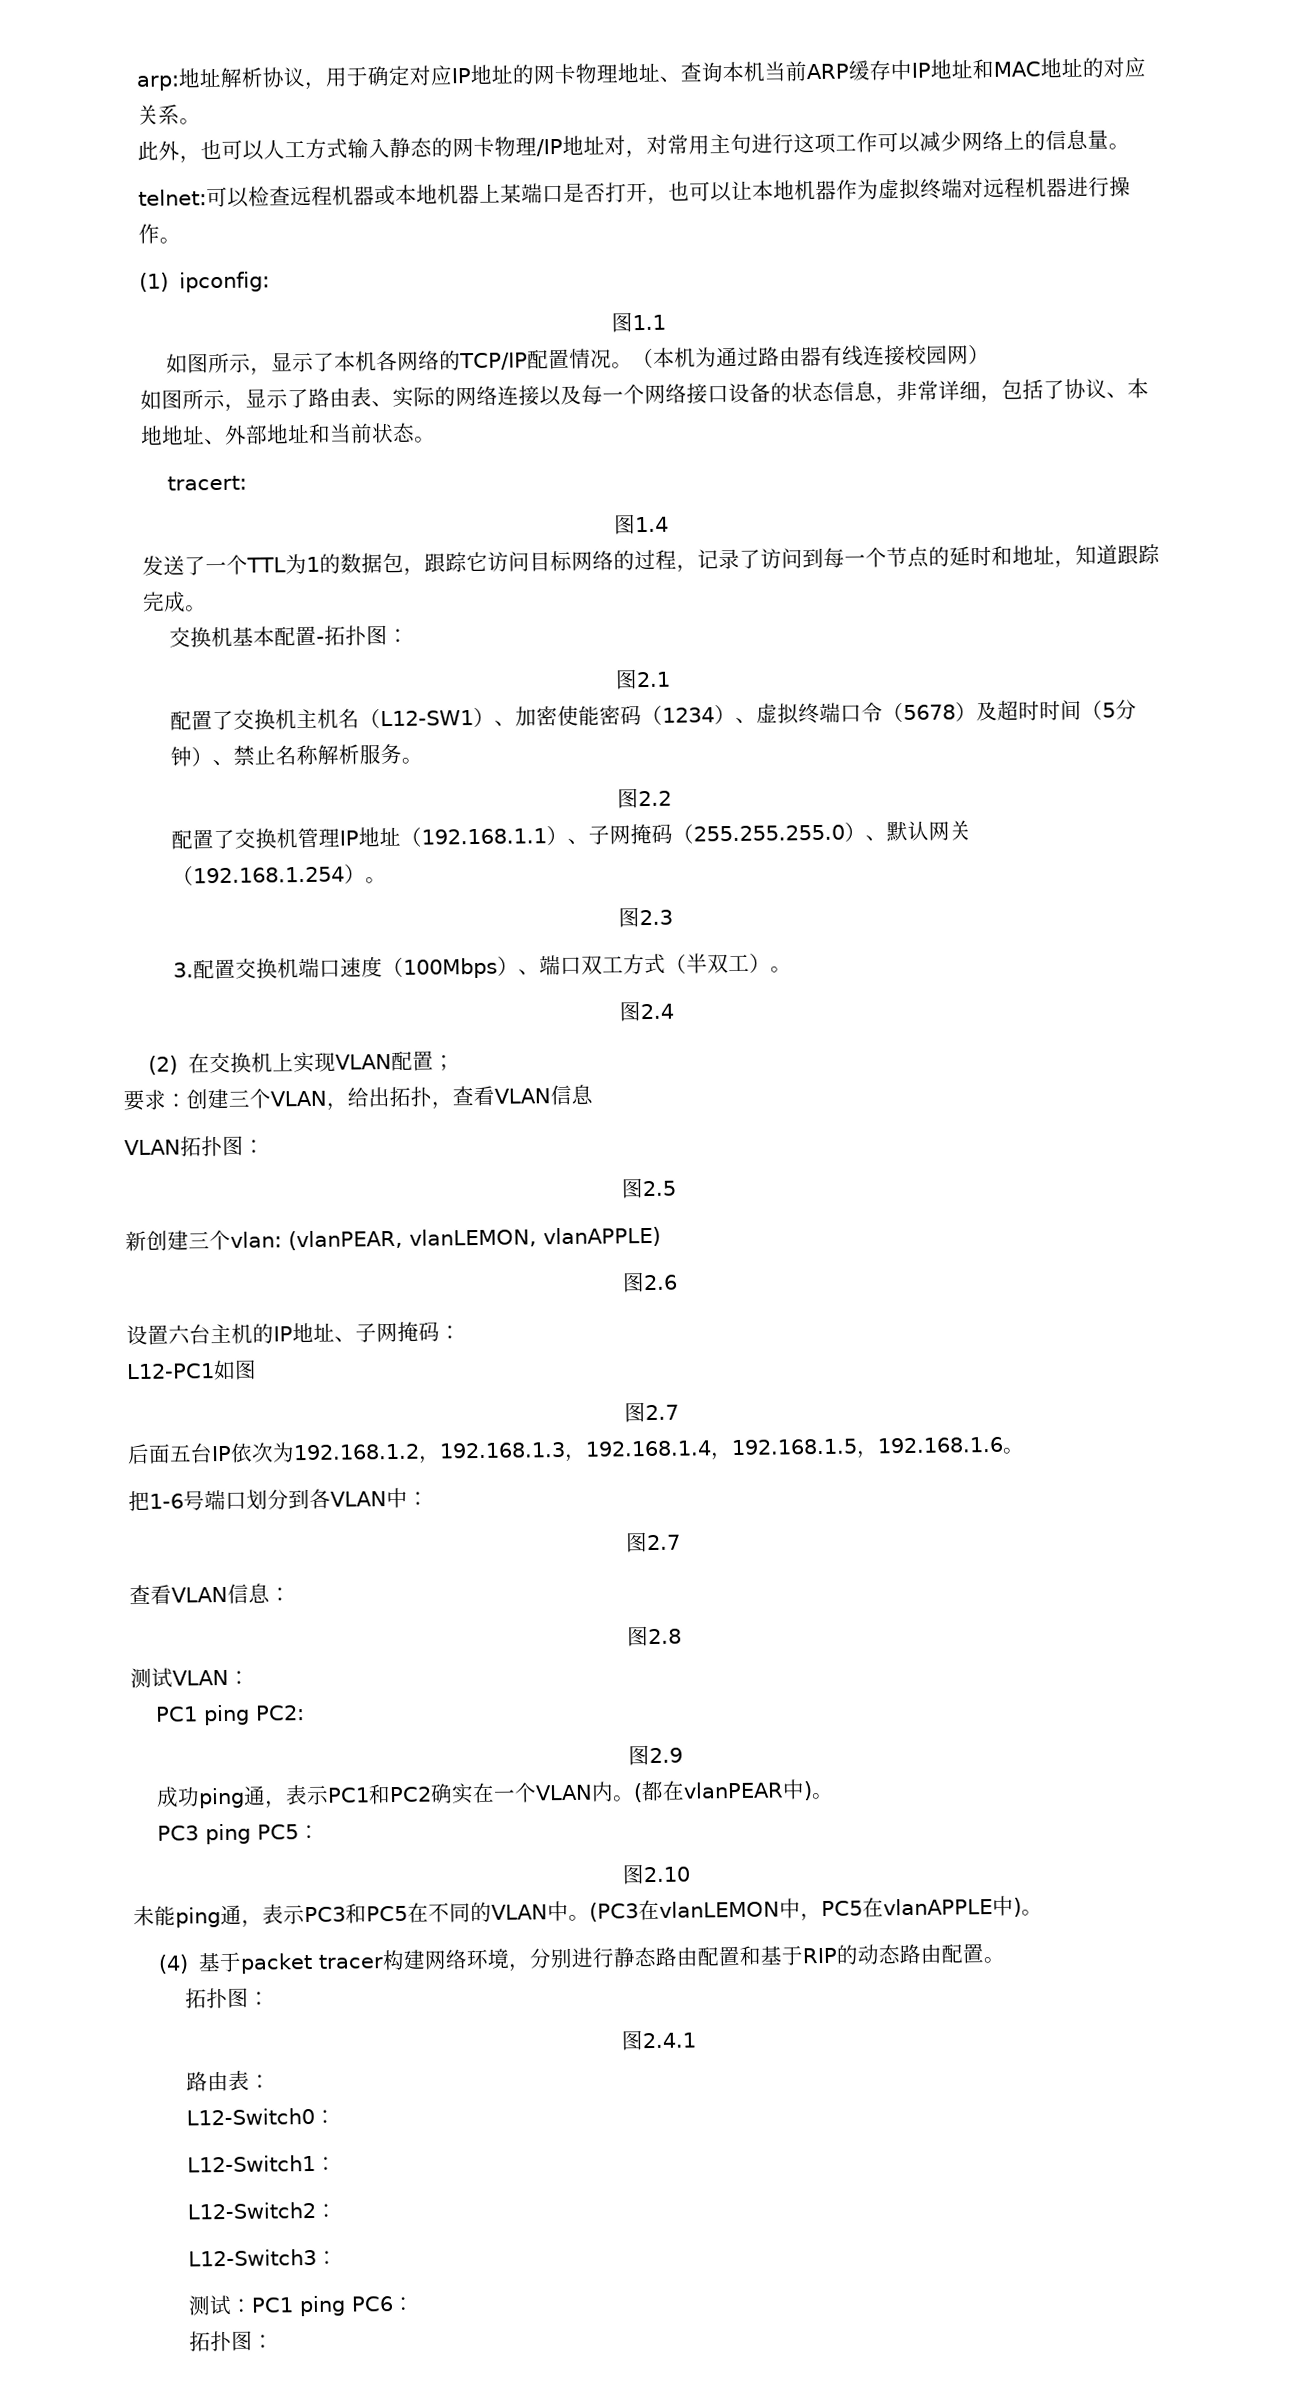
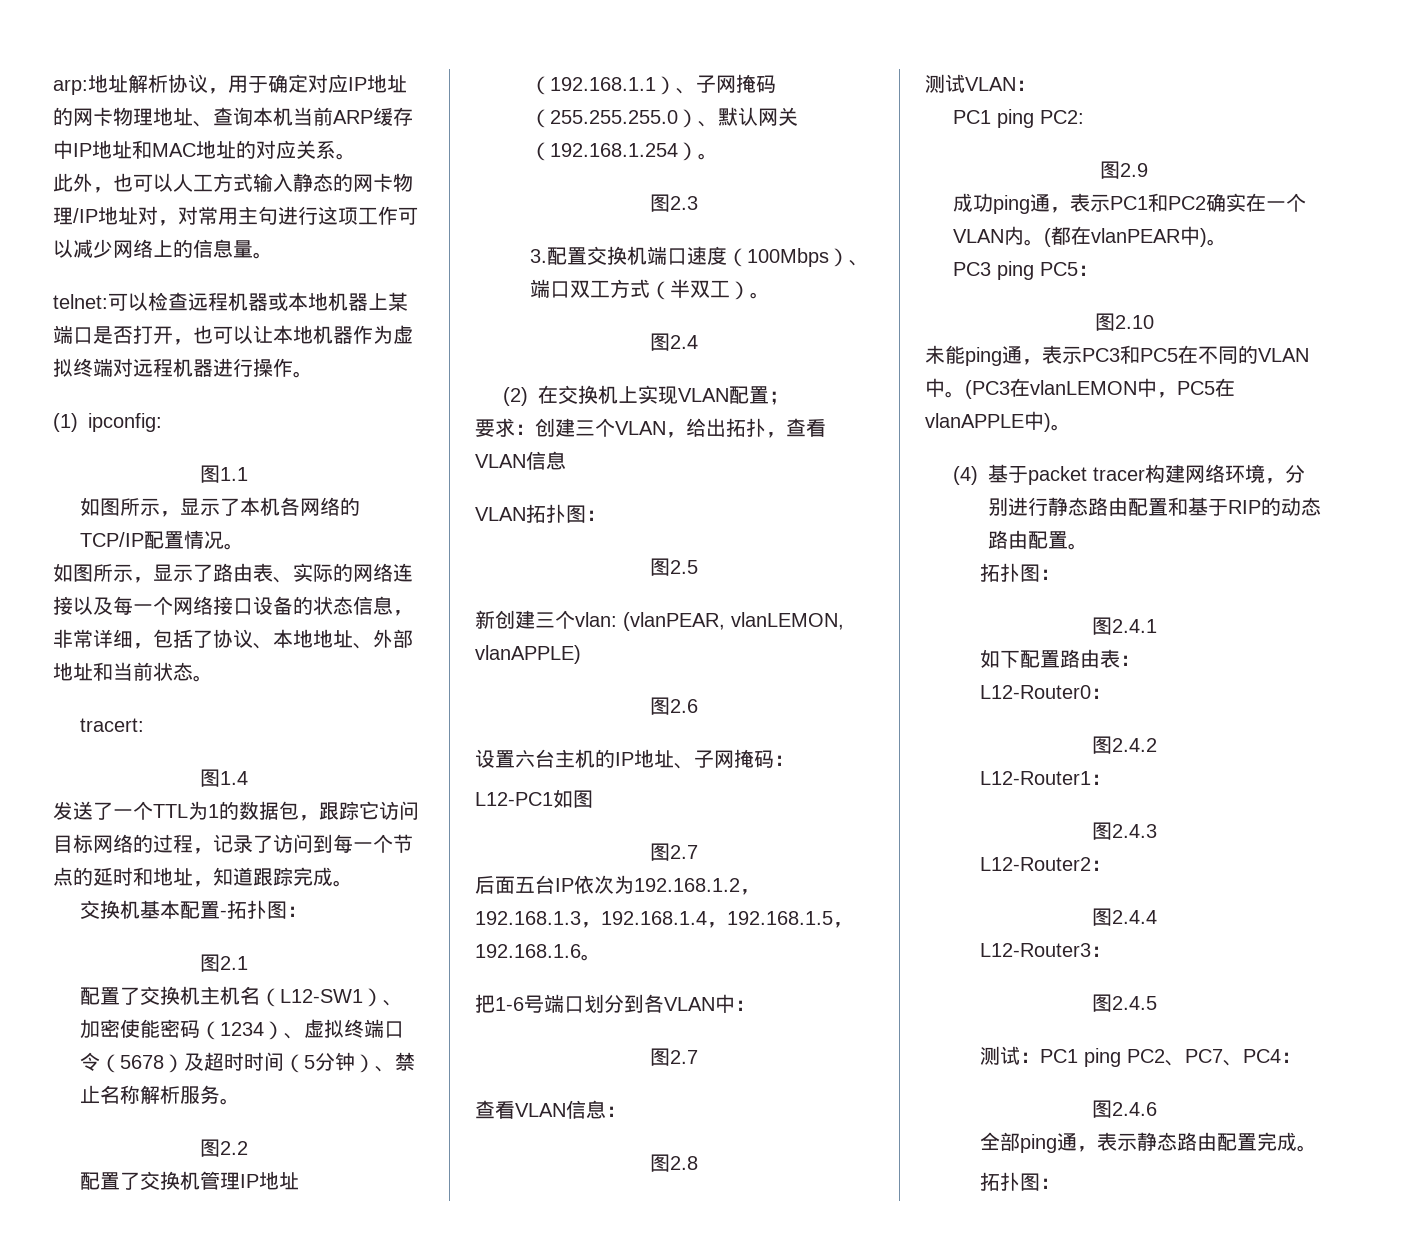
[631,343,990,369] （本机为通过路由器有线连接校园网） -> (245, 546) none
(696, 2040) none -> [980,649,1061,668] 如下配置
[185,2107,336,2126] [186,2154,337,2173] [186,2201,337,2220] [187,2248,338,2267] L12-Switch0： // L12-Switch1： // L12-Switch2： // L12-Switch3： -> [980,685,1112,699] [1091,736,1157,754] [980,771,1112,785] [1091,822,1157,840] [980,857,1112,871] [1091,908,1157,926] [980,943,1112,957] [1091,994,1157,1012] L12-Router0： // 图2.4.2 // L12-Router1： // 图2.4.3 // L12-Router2： // 图2.4.4 // L12-Router3： // 图2.4.5
[350,2296,415,2312] PC6： -> [1127,1049,1302,1066] [1091,1100,1157,1118] [980,1132,1318,1153] PC2、PC7、PC4： // 图2.4.6 // 全部ping通，表示静态路由配置完成。

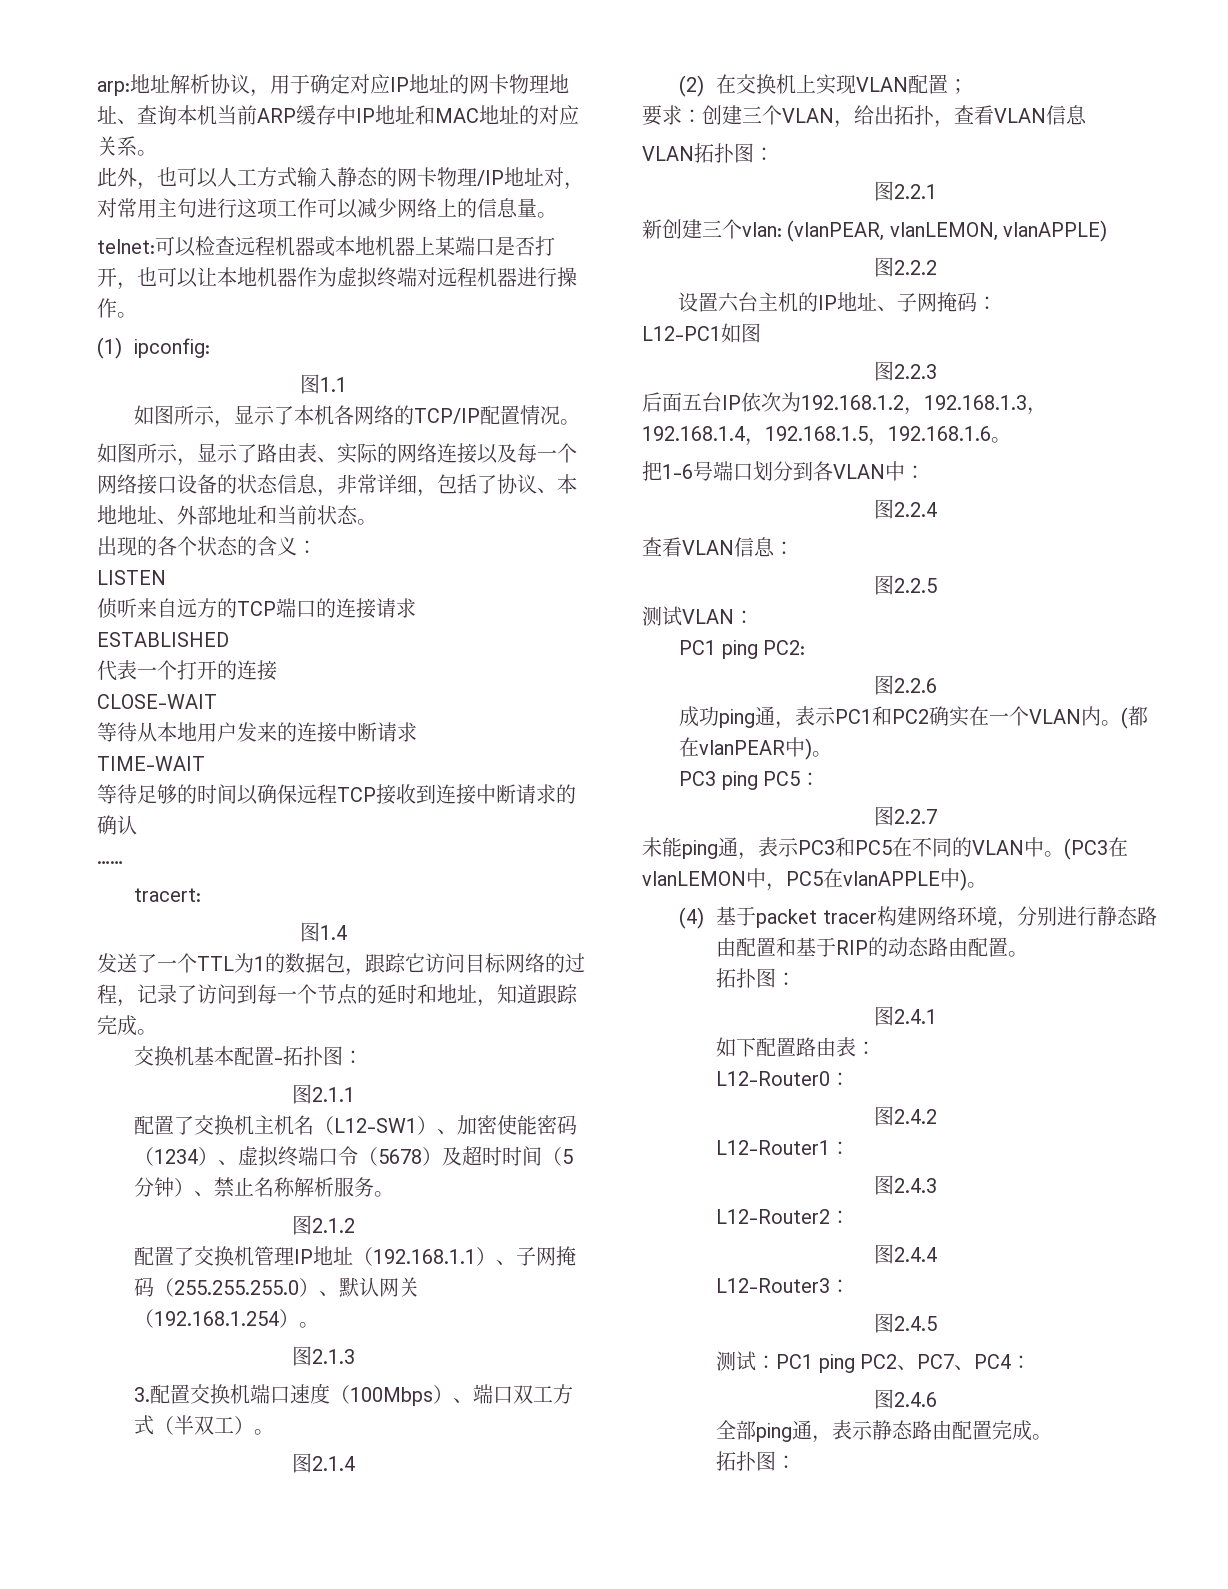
(213, 678) none -> [97,536,318,556] [97,570,167,585] [97,598,417,619] [97,632,230,647] [97,660,278,681] [97,694,218,709] [97,722,418,743] [97,756,206,771] [97,784,577,805] [97,815,138,835] [97,861,124,864] // 出现的各个状态的含义： // LISTEN // 侦听来自远方的TCP端口的连接请求 // ESTABLISHED // 代表一个打开的连接 // CLOSE-WAIT // 等待从本地用户发来的连接中断请求 // TIME-WAIT // 等待足够的时间以确保远程TCP接收到连接中断请求的确认 // ……
[220,956,248,970] 2.1 -> [311,1087,355,1102] 2.1.1
[220,1141,248,1155] 2.2 -> [311,1218,355,1233] 2.1.2
[670,196,698,210] 2.3 -> [311,1349,355,1364] 2.1.3
[670,335,698,349] 2.4 -> [311,1456,355,1471] 2.1.4
[670,560,698,574] 2.5 -> [893,184,937,199] 2.2.1
[670,699,698,713] 2.6 -> [893,260,937,275] 2.2.2
[670,845,698,859] 2.7 -> [893,364,937,379] 2.2.3
[670,1050,698,1064] 2.7 -> [893,502,937,517] 2.2.4
[670,1156,698,1170] 2.8 -> [893,578,937,593] 2.2.5
[1120,163,1148,177] 2.9 -> [893,678,937,693] 2.2.6
[1114,315,1154,329] 2.10 -> [893,809,937,824] 2.2.7

